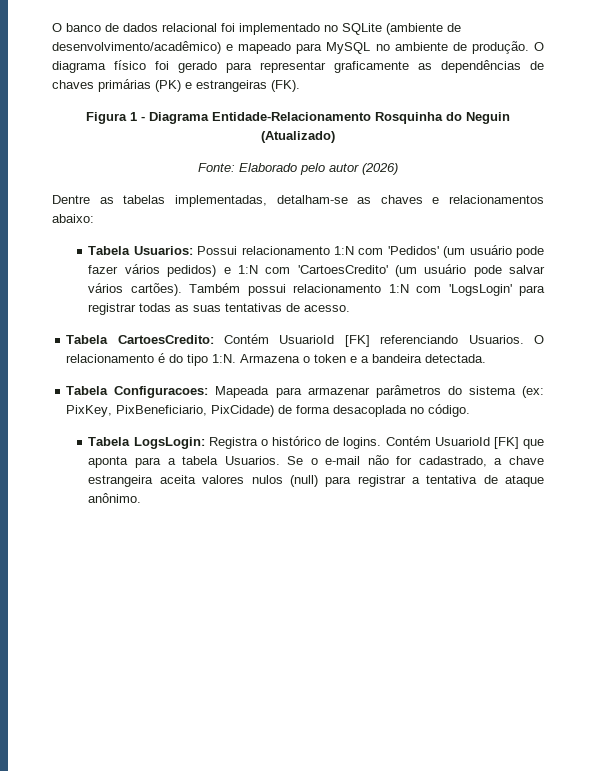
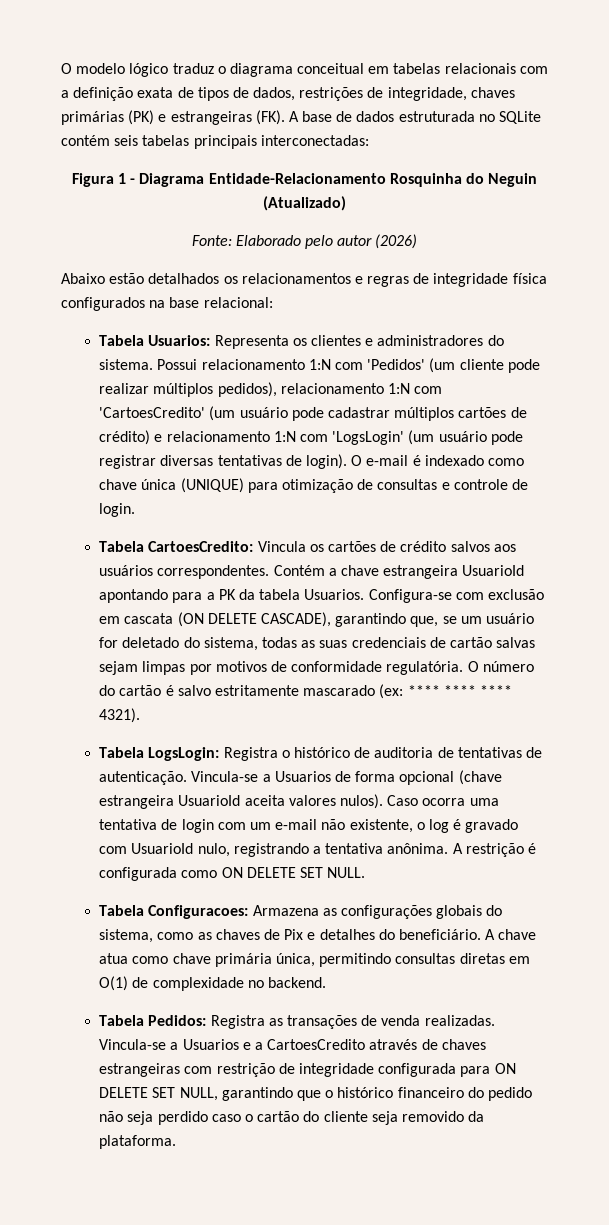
[52,23,461,35] [52,41,544,54] [52,60,544,73] O banco de dados relacional foi implementado no SQLite (ambiente de desenvolvimento/acadêmico) e mapeado para MySQL no ambiente de produção. O diagrama físico foi gerado para representar graficamente as dependências de -> [61,63,548,77] [61,87,467,101] O modelo lógico traduz o diagrama conceitual em tabelas relacionais com a definição exata de tipos de dados, restrições de integridade,
(300, 86) none -> [288,111,542,124] [61,135,369,149] A base de dados estruturada no SQLite contém seis tabelas principais interconectadas:
[52,195,544,207] [52,214,94,223] [88,246,193,255] Dentre as tabelas implementadas, detalham-se as chaves e relacionamentos abaixo: // Tabela Usuarios: -> [61,273,547,287] [61,297,273,311] [99,335,504,349] [99,359,154,370] Abaixo estão detalhados os relacionamentos e regras de integridade física configurados na base relacional: // Tabela Usuarios: Representa os clientes e administradores do sistema.
[469,245,544,258] [88,264,231,277] usuário pode fazer vários pedidos) e -> [459,359,540,373] [99,382,384,397] cliente pode realizar múltiplos pedidos), relacionamento
[508,265,545,274] [88,283,545,296] [88,303,351,315] [66,334,544,347] [66,353,487,366] [66,385,544,398] [66,404,471,417] salvar vários cartões). Também possui relacionamento 1:N com 'LogsLogin' para registrar todas as suas tentativas de acesso. // Tabela CartoesCredito: Contém UsuarioId [FK] referenciando Usuarios. O relacionamento é do tipo 1:N. Armazena o token e a bandeira detectada. // Tabela Configuracoes: Mapeada para armazenar parâmetros do sistema (ex: PixKey, PixBeneficiario, PixCidade) de forma desacoplada no código. -> [327,407,527,421] [99,430,523,445] [99,454,524,469] [99,478,528,493] [99,503,136,517] [99,541,516,552] [99,565,525,579] [99,589,544,603] [99,612,534,627] [99,637,536,651] [99,661,534,675] [99,684,512,699] [99,708,141,723] cadastrar múltiplos cartões de crédito) e relacionamento 1:N com 'LogsLogin' (um usuário pode registrar diversas tentativas de login). O e-mail é indexado como chave única (UNIQUE) para otimização de consultas e controle de login. // Tabela CartoesCredito: Vincula os cartões de crédito salvos aos usuários correspondentes. Contém a chave estrangeira UsuarioId apontando para a PK da tabela Usuarios. Configura-se com exclusão em cascata (ON DELETE CASCADE), garantindo que, se um usuário for deletado do sistema, todas as suas credenciais de cartão salvas sejam limpas por motivos de conformidade regulatória. O número do cartão é salvo estritamente mascarado (ex: **** **** **** 4321).
[343,436,544,449] [88,455,544,468] [88,475,544,487] [88,493,142,503] logins. Contém UsuarioId [FK] que aponta para a tabela Usuarios. Se o e-mail não for cadastrado, a chave estrangeira aceita valores nulos (null) para registrar a tentativa de ataque anônimo. -> [374,747,542,758] [99,770,502,785] [99,794,499,809] [99,819,519,833] [99,843,536,857] [99,867,366,881] [99,905,503,919] [99,929,537,943] [99,953,530,967] [99,976,326,991] [99,1015,495,1029] [99,1039,486,1050] [99,1063,516,1077] [99,1087,532,1101] [99,1111,485,1125] [99,1135,177,1149] auditoria de tentativas de autenticação. Vincula-se a Usuarios de forma opcional (chave estrangeira UsuarioId aceita valores nulos). Caso ocorra uma tentativa de login com um e-mail não existente, o log é gravado com UsuarioId nulo, registrando a tentativa anônima. A restrição é configurada como ON DELETE SET NULL. // Tabela Configuracoes: Armazena as configurações globais do sistema, como as chaves de Pix e detalhes do beneficiário. A chave atua como chave primária única, permitindo consultas diretas em O(1) de complexidade no backend. // Tabela Pedidos: Registra as transações de venda realizadas. Vincula-se a Usuarios e a CartoesCredito através de chaves estrangeiras com restrição de integridade configurada para ON DELETE SET NULL, garantindo que o histórico financeiro do pedido não seja perdido caso o cartão do cliente seja removido da plataforma.

